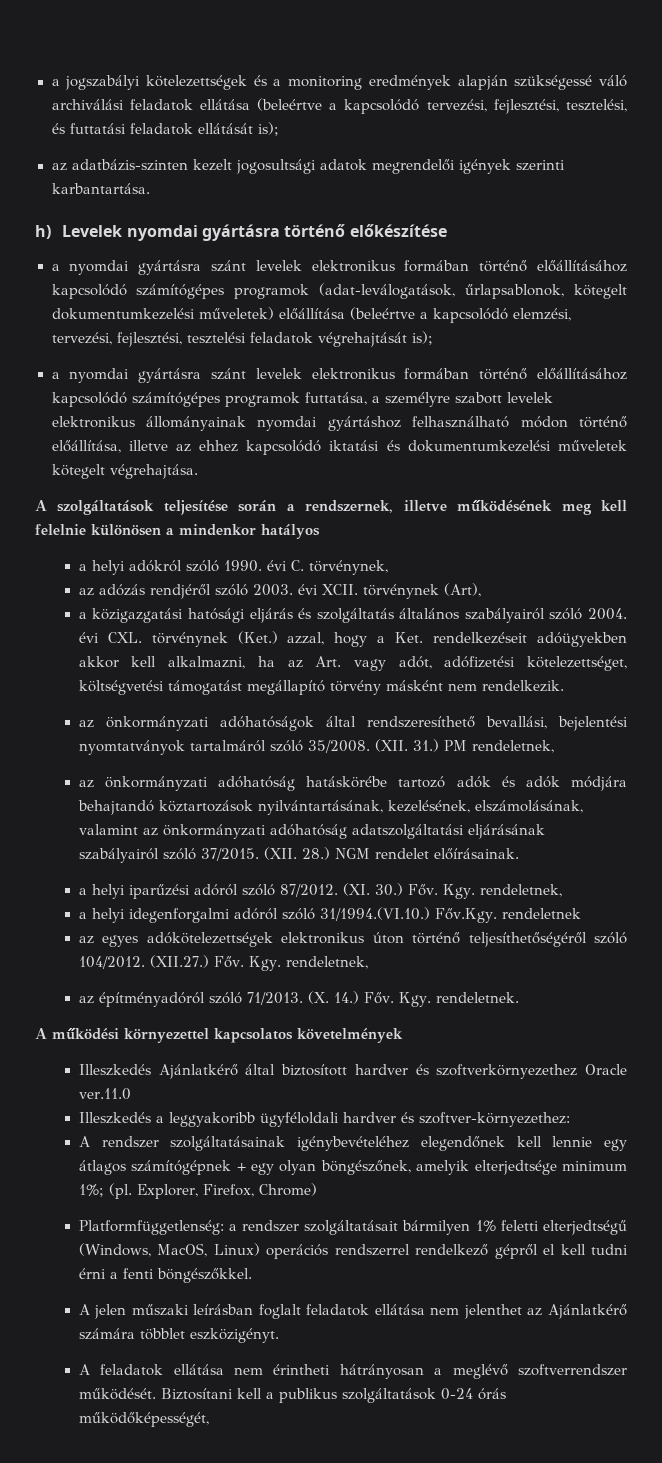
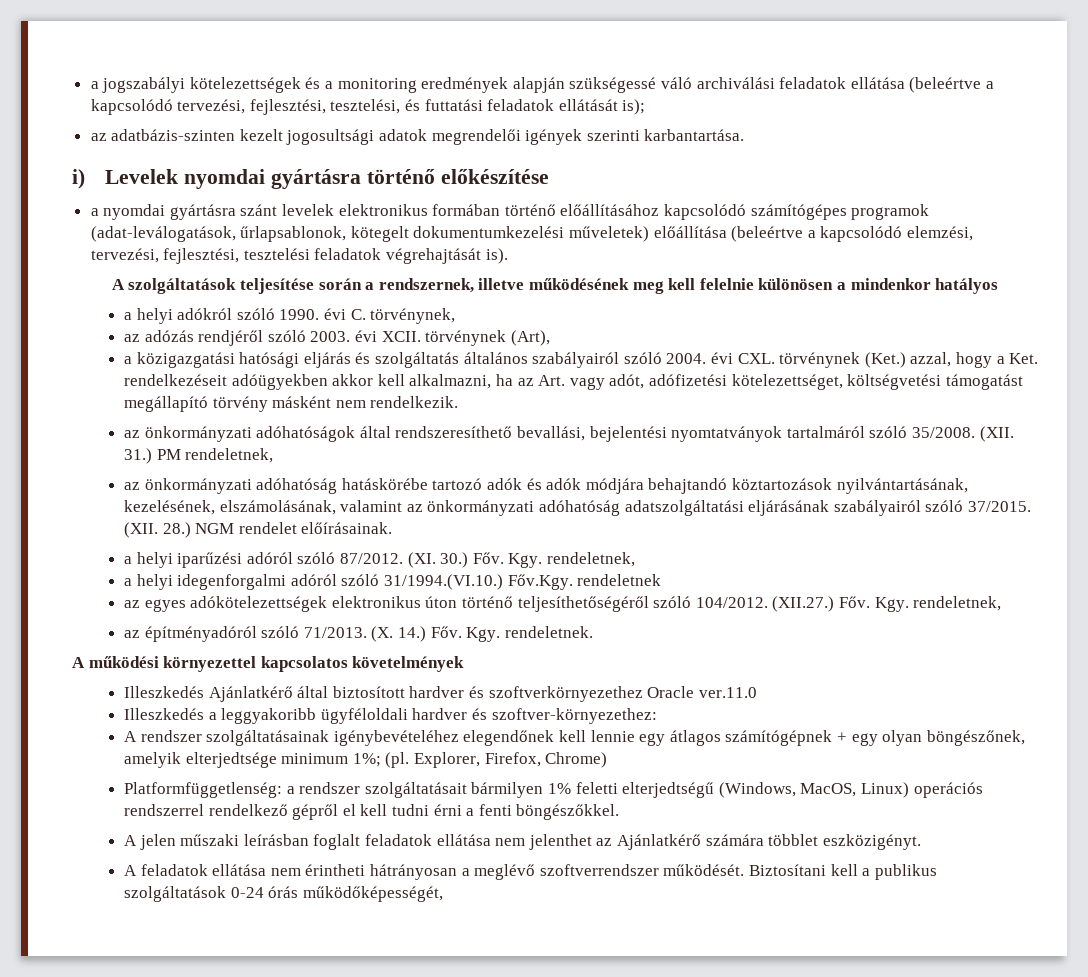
[35,225,51,239] h) -> [72,169,85,189] i)
[411,331,433,345] [51,368,627,383] [51,392,553,407] [51,416,628,431] [51,440,627,455] [51,464,198,479] is); // a nyomdai gyártásra szánt levelek elektronikus formában történő előállításához kapcsolódó számítógépes programok futtatása, a személyre szabott levelek elektronikus állományainak nyomdai gyártáshoz felhasználható módon történő előállítása, illetve az ehhez kapcsolódó iktatási és dokumentumkezelési műveletek kötegelt végrehajtása. -> [485,248,508,264] is).

